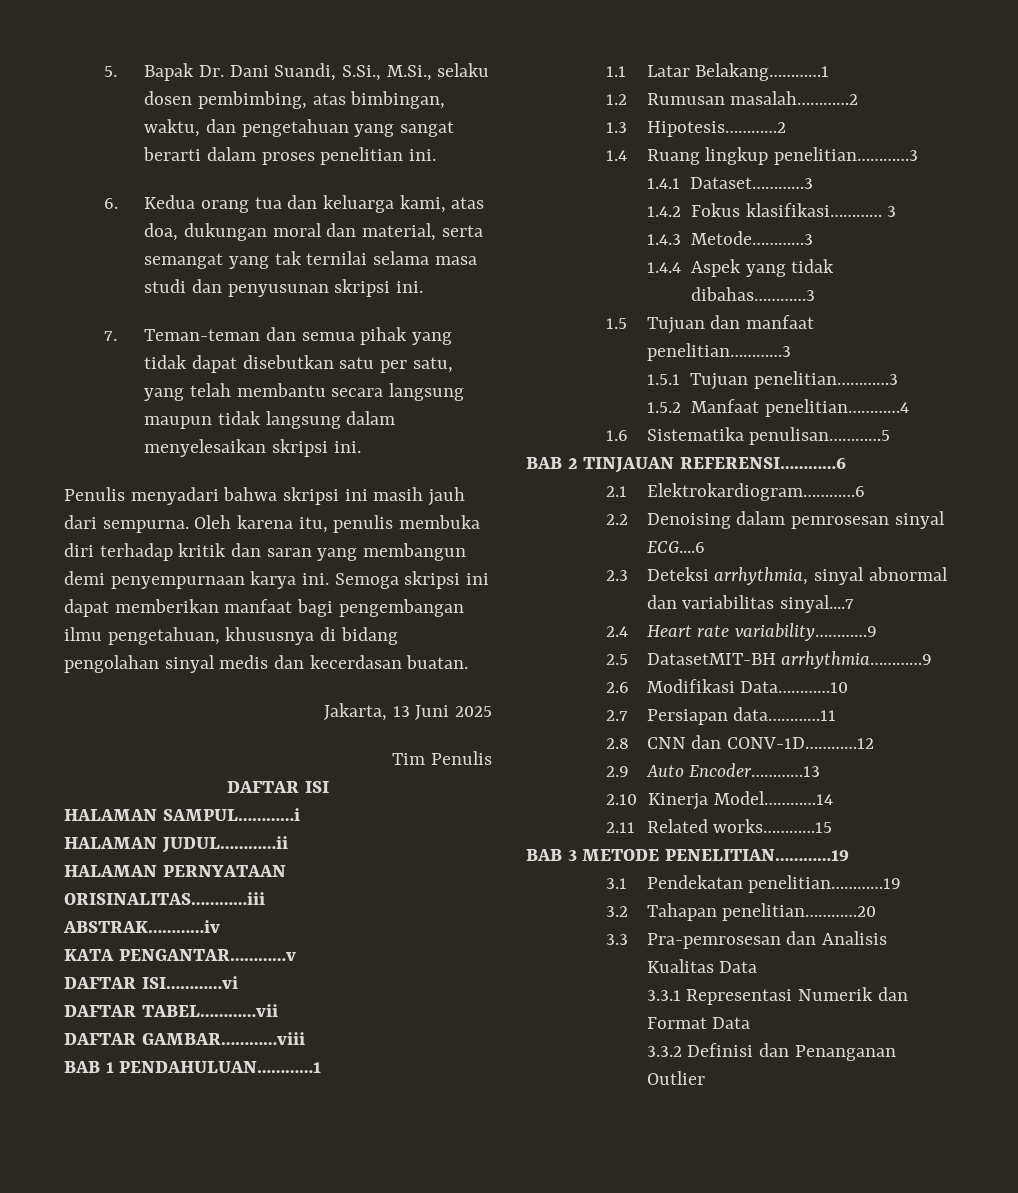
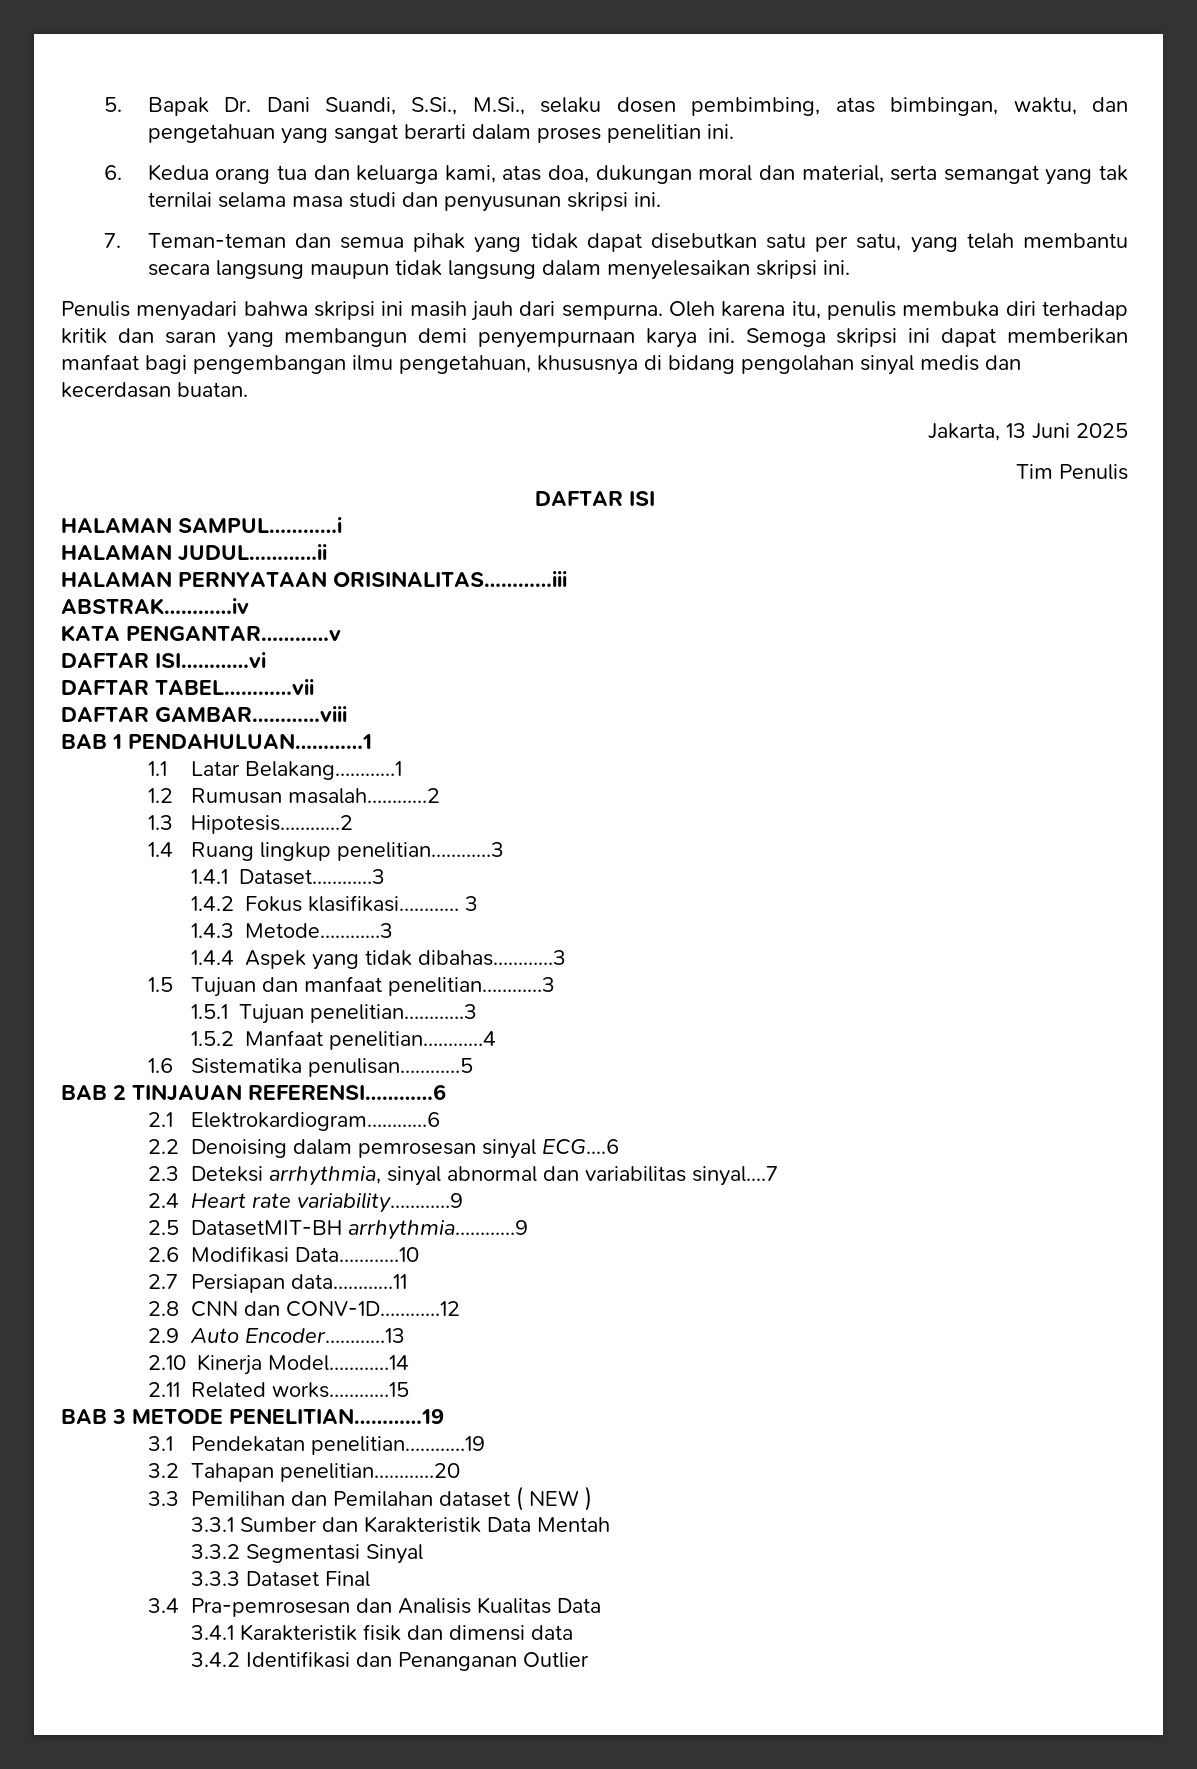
(629, 939) none -> [190,1486,592,1511] [190,1516,610,1533] [190,1544,423,1564] [190,1571,370,1587] [147,1598,179,1613] Pemilihan dan Pemilahan dataset ( NEW ) // 3.3.1 Sumber dan Karakteristik Data Mentah // 3.3.2 Segmentasi Sinyal // 3.3.3 Dataset Final // 3.4
[646,987,908,1005] [646,1017,751,1029] [646,1043,754,1057] 3.3.1 Representasi Numerik dan Format Data // 3.3.2 Definisi -> [190,1624,573,1641] [190,1651,350,1668] 3.4.1 Karakteristik fisik dan dimensi data // 3.4.2 Identifikasi

